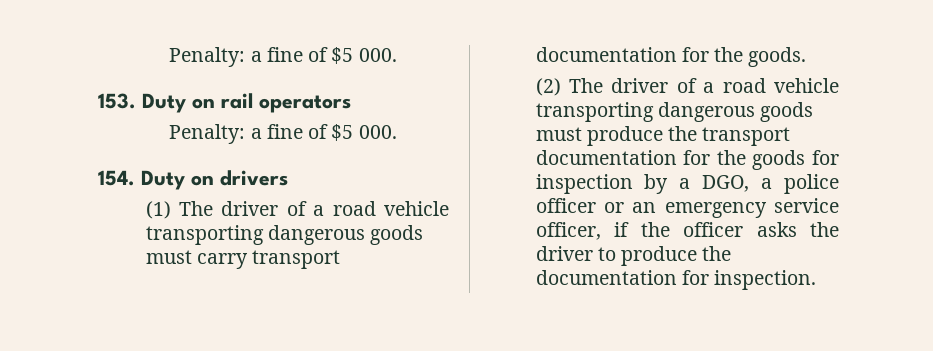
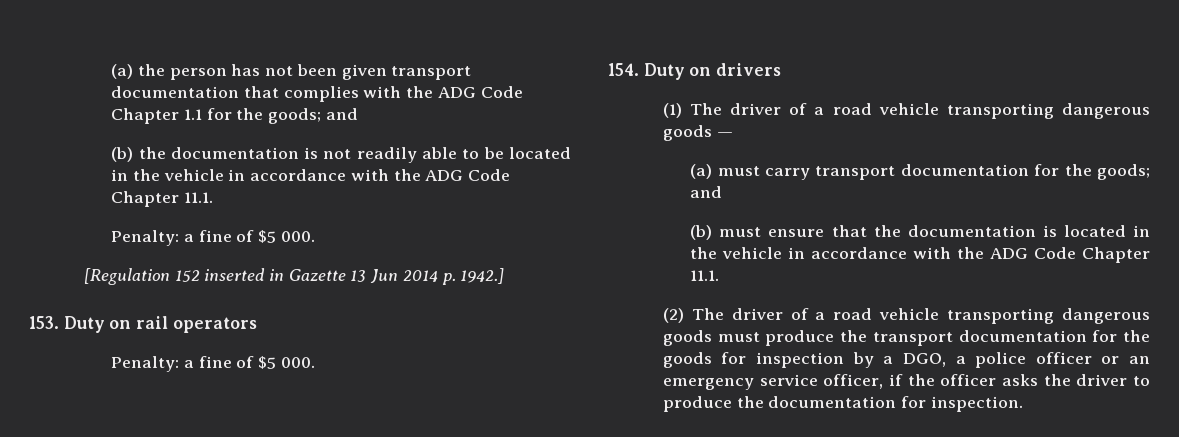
[169,47,397,67] Penalty: a fine of $5 000. -> [111,64,472,80] [111,86,523,102] [111,108,358,124] [111,147,571,163] [111,169,511,181] [111,191,214,207] [111,230,315,246] [83,268,505,285] (a) the person has not been given transport documentation that complies with the ADG Code Chapter 1.1 for the goods; and // (b) the documentation is not readily able to be located in the vehicle in accordance with the ADG Code Chapter 11.1. // Penalty: a fine of $5 000. // [Regulation 152 inserted in Gazette 13 Jun 2014 p. 1942.]
(424, 235) none -> [716,132,733,137] [690,164,713,179] — // (a)
[748,47,807,67] goods. -> [1097,164,1150,180] [690,186,723,198] [690,225,1150,240] [690,247,1150,263] [690,270,720,281] goods; and // (b) must ensure that the documentation is located in the vehicle in accordance with the ADG Code Chapter 11.1.

